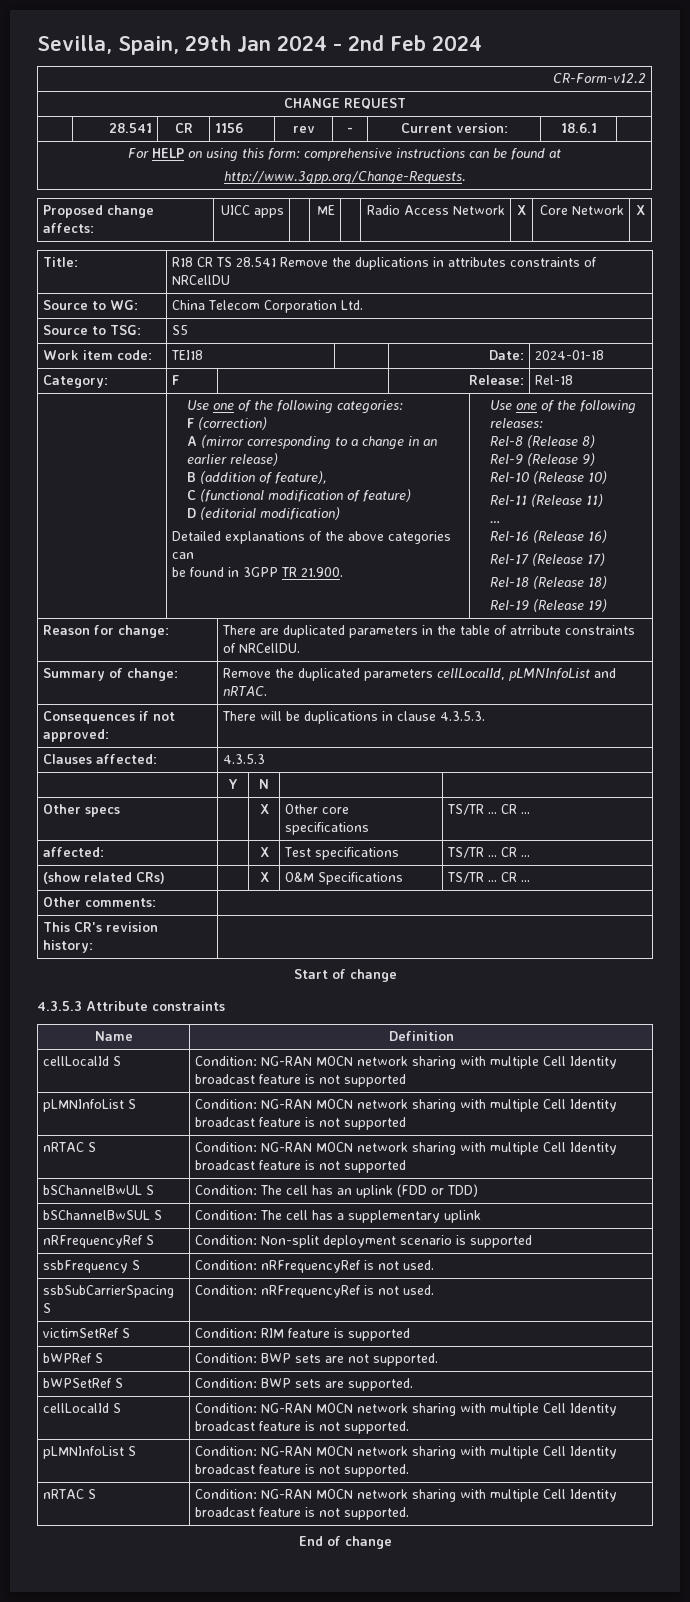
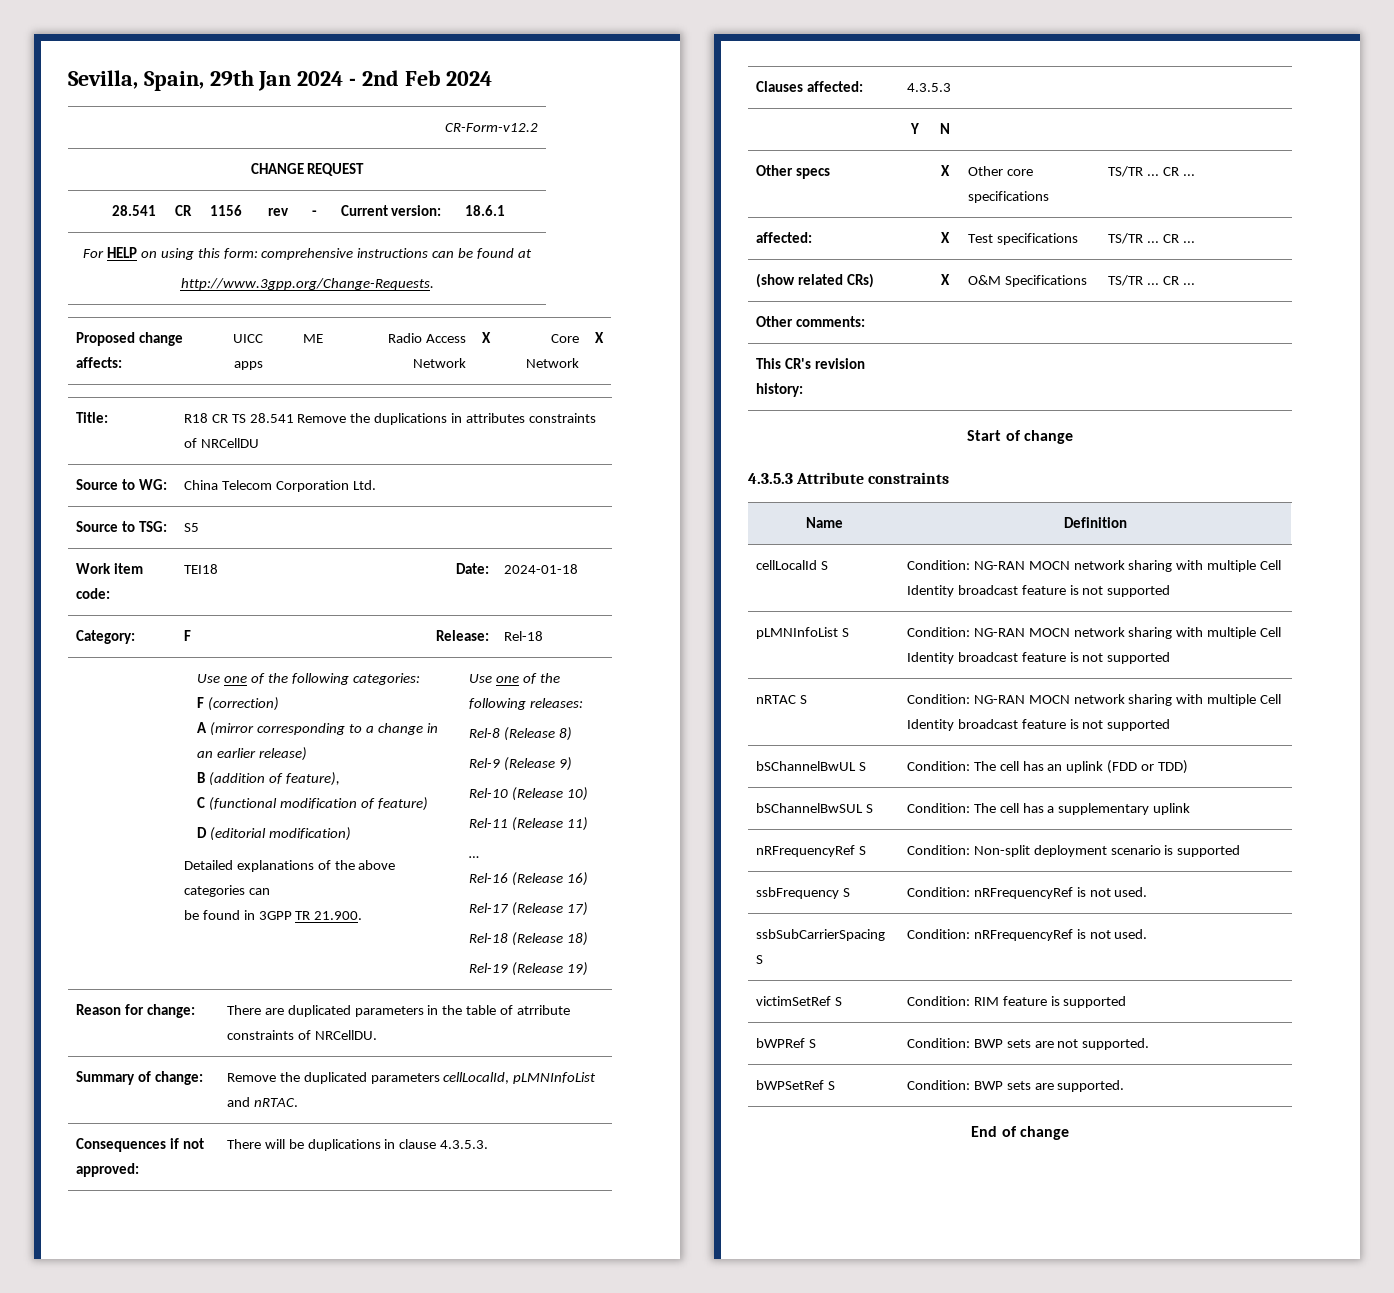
[43,1403,122,1413] [195,1403,618,1416] [195,1421,410,1434] [43,1446,137,1459] [195,1446,618,1459] [195,1464,410,1477] [43,1489,97,1499] [195,1489,618,1502] [195,1507,410,1520] // cellLocalId S | Condition: NG-RAN MOCN network sharing with multiple Cell Identity broadcast feature is not supported. // pLMNInfoList S | Condition: NG-RAN MOCN network sharing with multiple Cell Identity broadcast feature is not supported. // nRTAC S | Condition: NG-RAN MOCN network sharing with multiple Cell Identity broadcast feature is not supported. -> (1125, 1086) none

